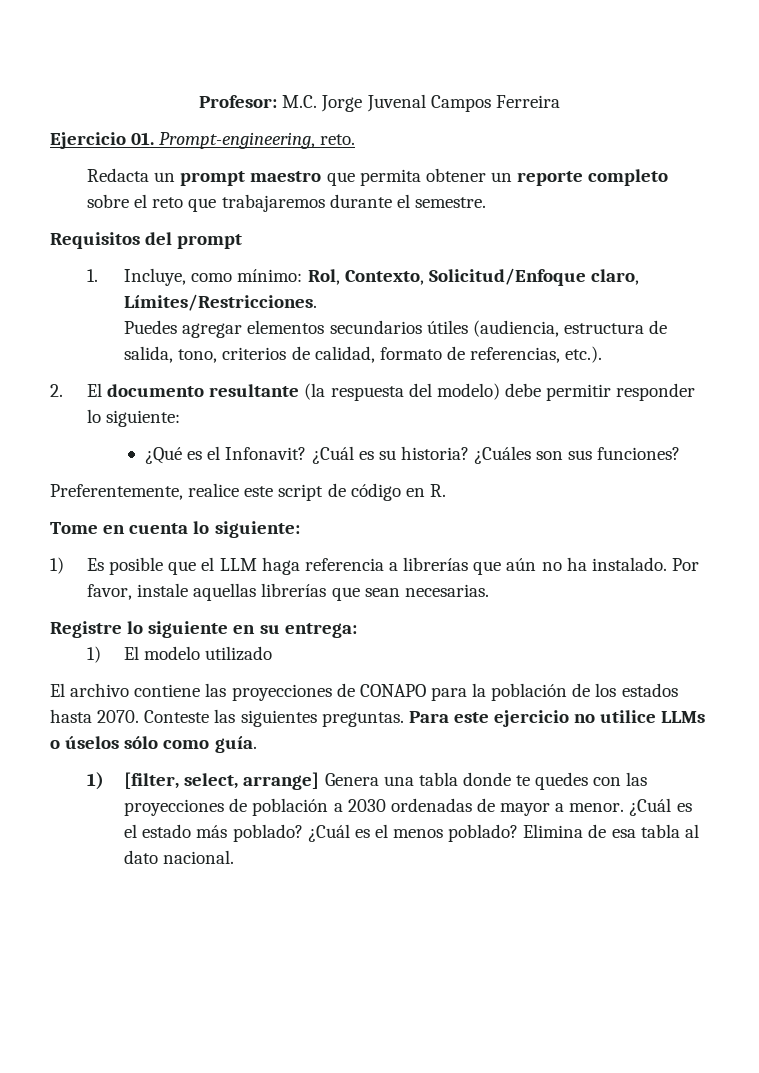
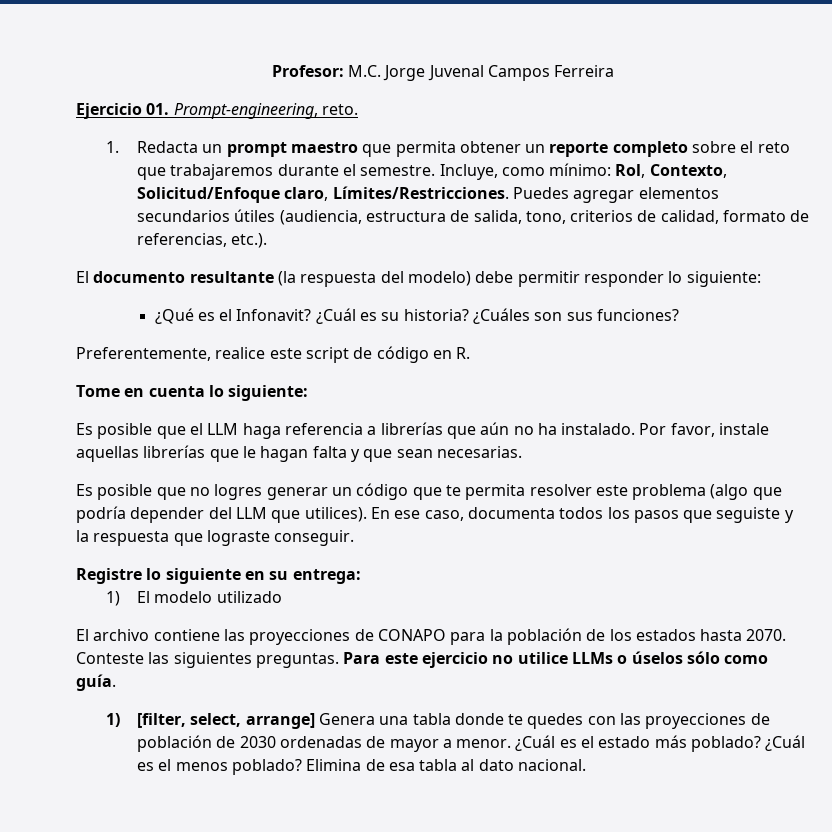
(356, 139) none -> [106,141,120,153] 1.
[50,232,243,249] [87,269,99,282] // Requisitos del prompt // 1. -> (436, 170) none
(318, 302) // -> (509, 192) none
[50,384,63,397] 2. -> (268, 240) none
[50,557,64,574] 1) -> (309, 393) none
[364,584,489,597] sean necesarias. -> [242,446,522,462] [76,483,782,500] [76,506,794,523] [76,530,355,546] le hagan falta y que sean necesarias. // Es posible que no logres generar un código que te permita resolver este problema (algo que podría depender del LLM que utilices). En ese caso, documenta todos los pasos que seguiste y la respuesta que lograste conseguir.
[333,803,343,812] a -> [216,736,236,748] de

